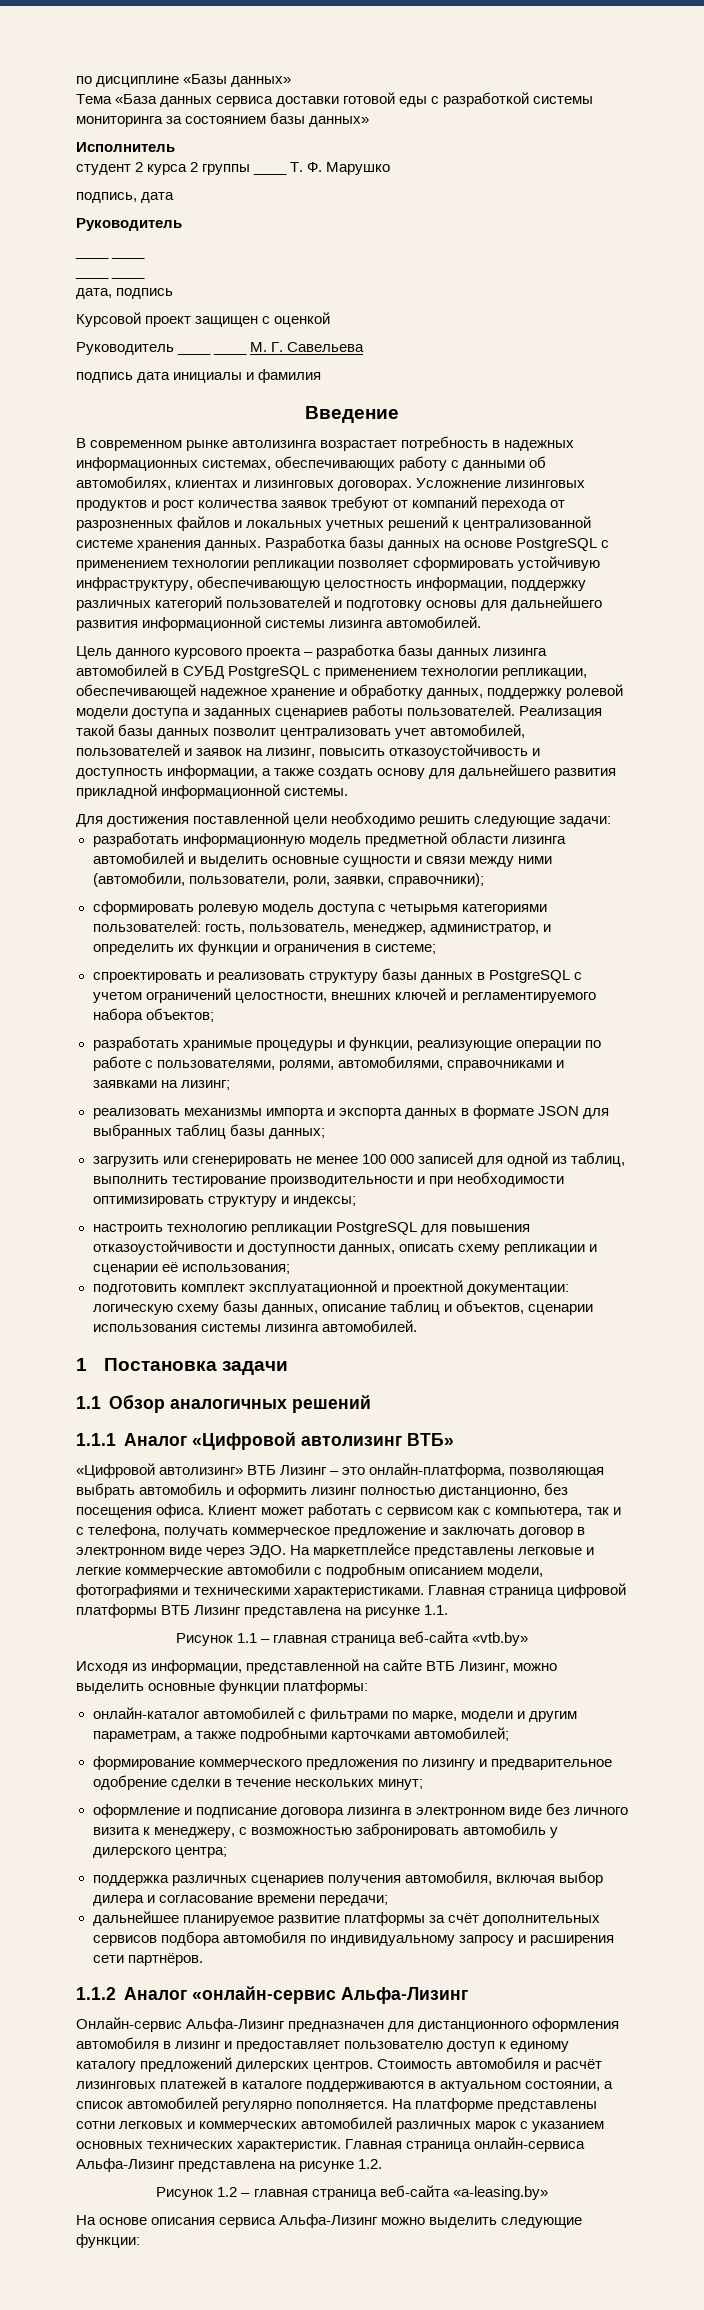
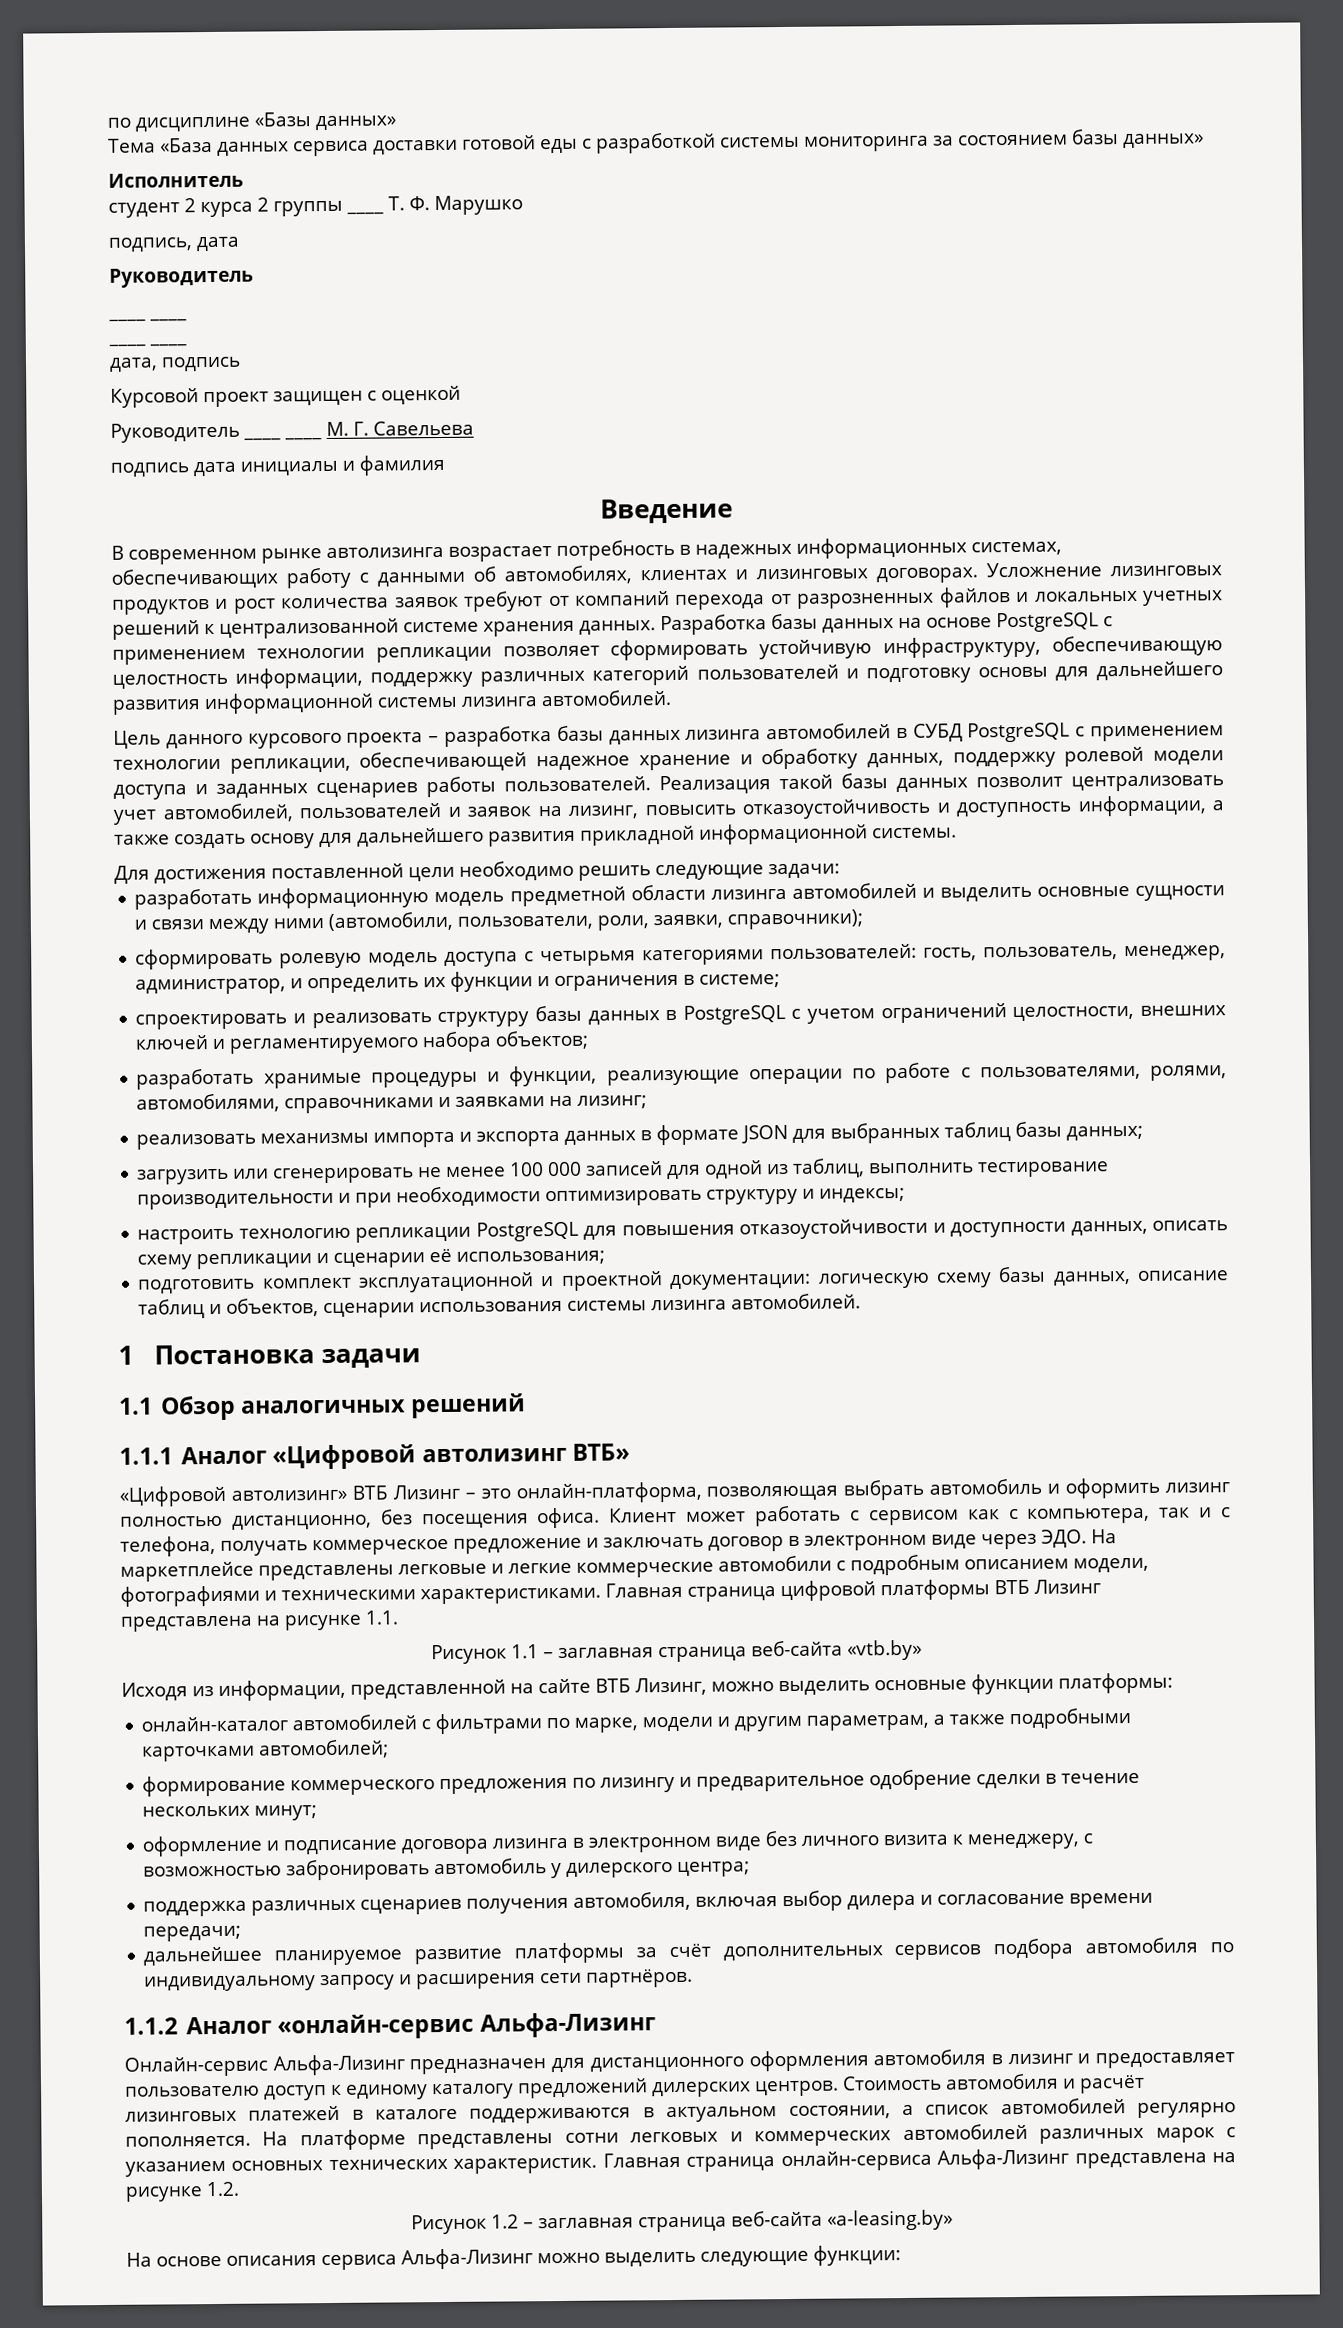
[273,1635,327,1643] главная -> [558,1647,654,1659] заглавная
[253,2189,308,2197] главная -> [537,2217,634,2229] заглавная

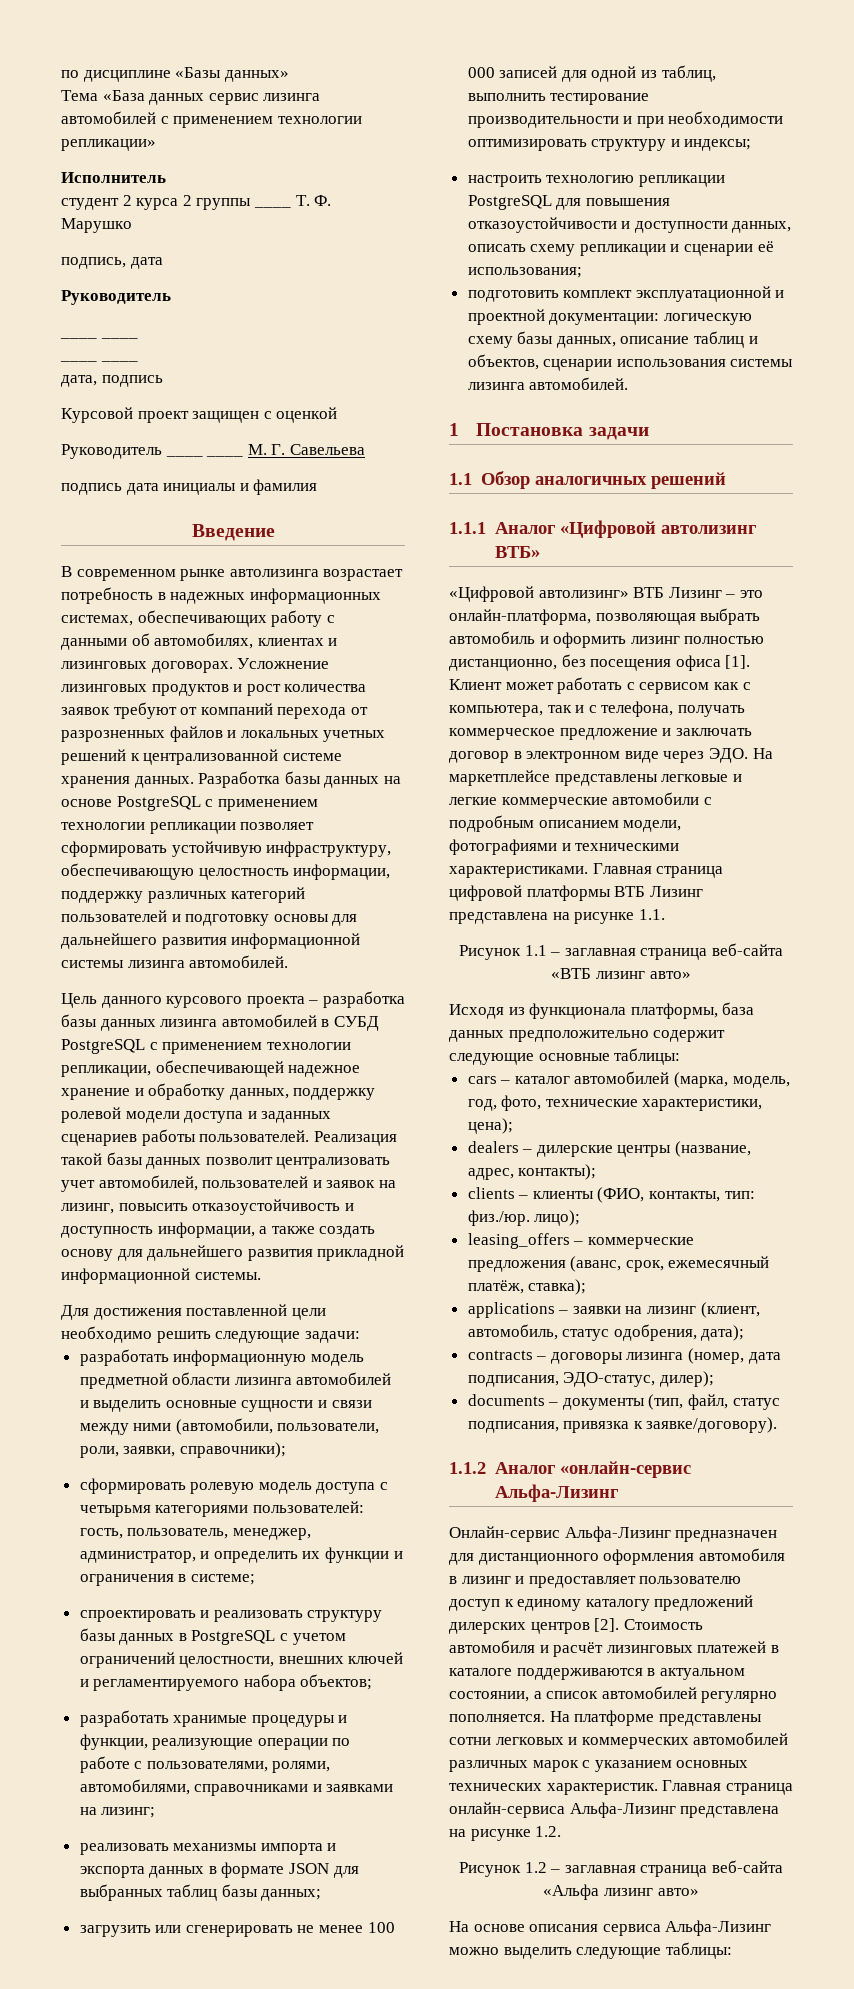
[293,129,1204,157] сервиса доставки готовой еды с разработкой системы мониторинга за состоянием базы данных» -> [208,93,321,105] [61,111,362,128] [61,139,156,151] сервис лизинга автомобилей с применением технологии репликации»
[536,1507,601,1529] офиса. -> [675,655,751,671] офиса [1].
[847,1639,922,1661] «vtb.by» -> [551,968,691,979] «ВТБ лизинг авто»
[218,1672,1173,1701] [141,1708,1132,1735] [142,1739,390,1762] [142,1769,1141,1797] [142,1805,318,1821] [142,1830,1094,1857] [143,1858,751,1881] [143,1890,1154,1917] [143,1925,242,1942] [143,1937,1235,1966] [144,1968,694,1992] информации, представленной на сайте ВТБ Лизинг, можно выделить основные функции платформы: // онлайн-каталог автомобилей с фильтрами по марке, модели и другим параметрам, а также подробными карточками автомобилей; // формирование коммерческого предложения по лизингу и предварительное одобрение сделки в течение нескольких минут; // оформление и подписание договора лизинга в электронном виде без личного визита к менеджеру, с возможностью забронировать автомобиль у дилерского центра; // поддержка различных сценариев получения автомобиля, включая выбор дилера и согласование времени передачи; // дальнейшее планируемое развитие платформы за счёт дополнительных сервисов подбора автомобиля по индивидуальному запросу и расширения сети партнёров. -> [529,1002,755,1019] [449,1030,726,1042] [449,1048,681,1065] [467,1071,790,1088] [467,1095,763,1111] [467,1118,513,1134] [467,1141,752,1157] [467,1164,597,1180] [467,1187,755,1203] [467,1210,581,1226] [467,1233,694,1249] [467,1256,770,1272] [467,1279,587,1295] [467,1302,760,1318] [467,1324,745,1341] [467,1348,781,1364] [467,1371,714,1387] [467,1394,780,1410] [467,1417,778,1433] функционала платформы, база данных предположительно содержит следующие основные таблицы: // cars – каталог автомобилей (марка, модель, год, фото, технические характеристики, цена); // dealers – дилерские центры (название, адрес, контакты); // clients – клиенты (ФИО, контакты, тип: физ./юр. лицо); // leasing_offers – коммерческие предложения (аванс, срок, ежемесячный платёж, ставка); // applications – заявки на лизинг (клиент, автомобиль, статус одобрения, дата); // contracts – договоры лизинга (номер, дата подписания, ЭДО-статус, дилер); // documents – документы (тип, файл, статус подписания, привязка к заявке/договору).
[755,2080,839,2097] центров. -> [530,1618,620,1634] центров [2].
[826,2209,953,2231] «a-leasing.by» -> [543,1884,699,1900] «Альфа лизинг авто»
[813,2245,901,2266] функции: -> [665,1942,732,1959] таблицы:

